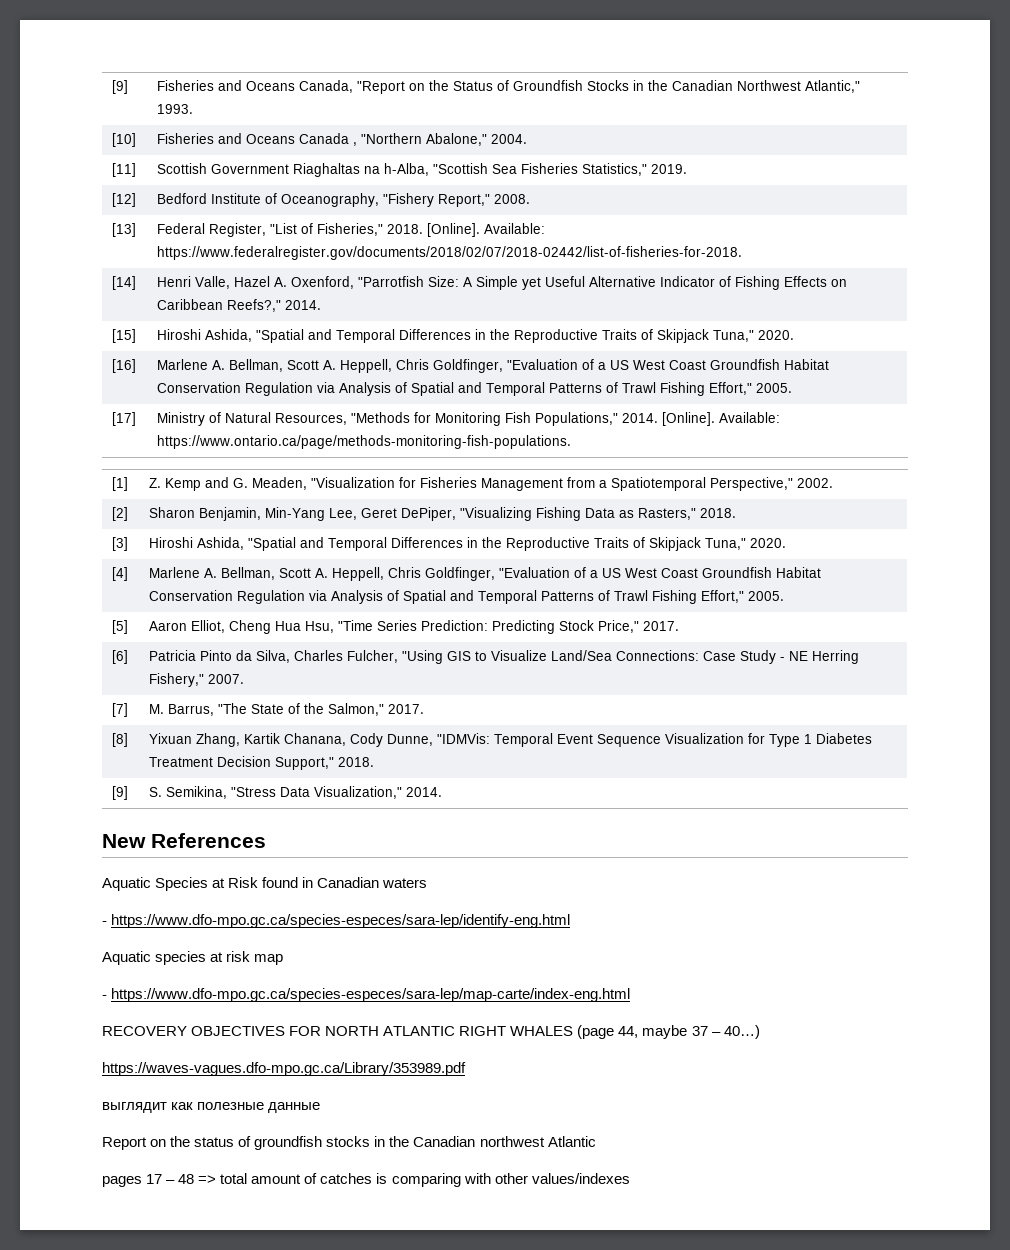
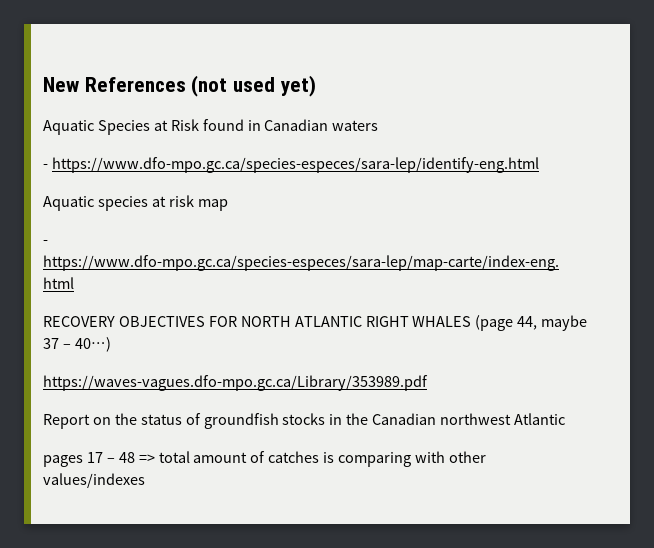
[112,80,129,94] [157,80,861,94] [157,104,194,114] [112,133,137,147] [157,133,528,146] [112,163,137,177] [157,163,688,177] [112,193,137,207] [157,193,531,207] [112,223,137,237] [157,223,546,237] [157,246,743,260] [112,276,137,290] [157,276,848,290] [157,299,322,312] [112,329,137,343] [157,329,795,343] [112,359,137,373] [157,359,830,373] [157,382,793,396] [112,412,137,426] [157,412,781,426] [157,435,572,449] [112,477,129,491] [149,477,834,491] [112,507,129,521] [149,507,737,521] [112,537,129,551] [149,537,787,551] [112,567,129,581] [149,567,822,581] [149,590,785,604] [112,620,129,634] [149,620,680,634] [112,650,129,664] [149,650,860,664] [149,673,245,687] [112,703,129,717] [149,703,425,716] [112,733,129,747] [149,733,873,747] [149,756,375,770] [112,786,129,800] [149,786,443,799] [9] | Fisheries and Oceans Canada, "Report on the Status of Groundfish Stocks in the Canadian Northwest Atlantic," 1993. // [10] | Fisheries and Oceans Canada , "Northern Abalone," 2004. // [11] | Scottish Government Riaghaltas na h-Alba, "Scottish Sea Fisheries Statistics," 2019. // [12] | Bedford Institute of Oceanography, "Fishery Report," 2008. // [13] | Federal Register, "List of Fisheries," 2018. [Online]. Available: https://www.federalregister.gov/documents/2018/02/07/2018-02442/list-of-fisheries-for-2018. // [14] | Henri Valle, Hazel A. Oxenford, "Parrotfish Size: A Simple yet Useful Alternative Indicator of Fishing Effects on Caribbean Reefs?," 2014. // [15] | Hiroshi Ashida, "Spatial and Temporal Differences in the Reproductive Traits of Skipjack Tuna," 2020. // [16] | Marlene A. Bellman, Scott A. Heppell, Chris Goldfinger, "Evaluation of a US West Coast Groundfish Habitat Conservation Regulation via Analysis of Spatial and Temporal Patterns of Trawl Fishing Effort," 2005. // [17] | Ministry of Natural Resources, "Methods for Monitoring Fish Populations," 2014. [Online]. Available: https://www.ontario.ca/page/methods-monitoring-fish-populations. // [1] | Z. Kemp and G. Meaden, "Visualization for Fisheries Management from a Spatiotemporal Perspective," 2002. // [2] | Sharon Benjamin, Min-Yang Lee, Geret DePiper, "Visualizing Fishing Data as Rasters," 2018. // [3] | Hiroshi Ashida, "Spatial and Temporal Differences in the Reproductive Traits of Skipjack Tuna," 2020. // [4] | Marlene A. Bellman, Scott A. Heppell, Chris Goldfinger, "Evaluation of a US West Coast Groundfish Habitat Conservation Regulation via Analysis of Spatial and Temporal Patterns of Trawl Fishing Effort," 2005. // [5] | Aaron Elliot, Cheng Hua Hsu, "Time Series Prediction: Predicting Stock Price," 2017. // [6] | Patricia Pinto da Silva, Charles Fulcher, "Using GIS to Visualize Land/Sea Connections: Case Study - NE Herring Fishery," 2007. // [7] | M. Barrus, "The State of the Salmon," 2017. // [8] | Yixuan Zhang, Kartik Chanana, Cody Dunne, "IDMVis: Temporal Event Sequence Visualization for Type 1 Diabetes Treatment Decision Support," 2018. // [9] | S. Semikina, "Stress Data Visualization," 2014. // -> (43, 84) none
(266, 840) none -> [191,75,316,97] (not used yet)
[102,1102,321,1113] // выглядит как полезные данные -> (428, 383) none

